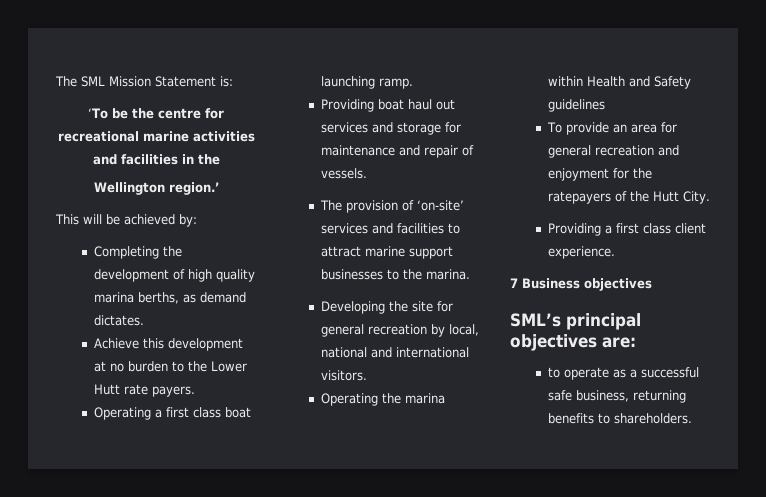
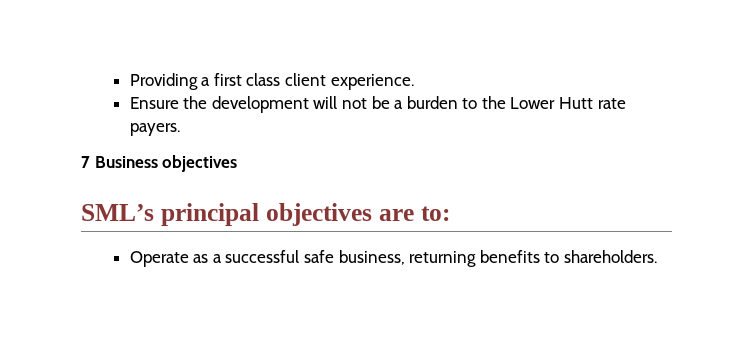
[55,76,233,87] [88,108,224,119] [57,131,255,142] [92,154,220,165] [93,182,219,195] [55,214,197,227] [93,246,182,259] [93,269,255,282] [93,292,246,304] [93,315,144,326] [93,338,243,351] [93,361,124,372] The SML Mission Statement is: // ‘To be the centre for recreational marine activities and facilities in the // Wellington region.’ // This will be achieved by: // Completing the development of high quality marina berths, as demand dictates. // Achieve this development at no -> [129,73,414,90] [129,96,404,113] Providing a first class client experience. // Ensure the development will not be a
[93,407,251,420] [320,76,413,89] [320,99,455,112] [320,122,461,135] [320,145,474,158] [320,168,367,179] [319,200,464,213] [320,223,460,234] [320,246,453,259] [320,269,470,280] [320,301,453,314] [320,324,479,337] [320,347,469,358] [320,370,367,381] [320,393,445,406] [547,76,691,89] [547,99,605,112] [546,122,677,135] [547,145,679,158] [547,168,652,181] [547,191,710,204] [547,223,706,236] [547,246,615,259] // Operating a first class boat launching ramp. // Providing boat haul out services and storage for maintenance and repair of vessels. // The provision of ‘on-site’ services and facilities to attract marine support businesses to the marina. // Developing the site for general recreation by local, national and international visitors. // Operating the marina within Health and Safety guidelines // To provide an area for general recreation and enjoyment for the ratepayers of the Hutt City. // Providing a first class client experience. -> (180, 129) none
[602,337,636,348] [547,367,609,380] are: // to operate -> [378,206,450,221] [129,251,189,267] are to: // Operate

